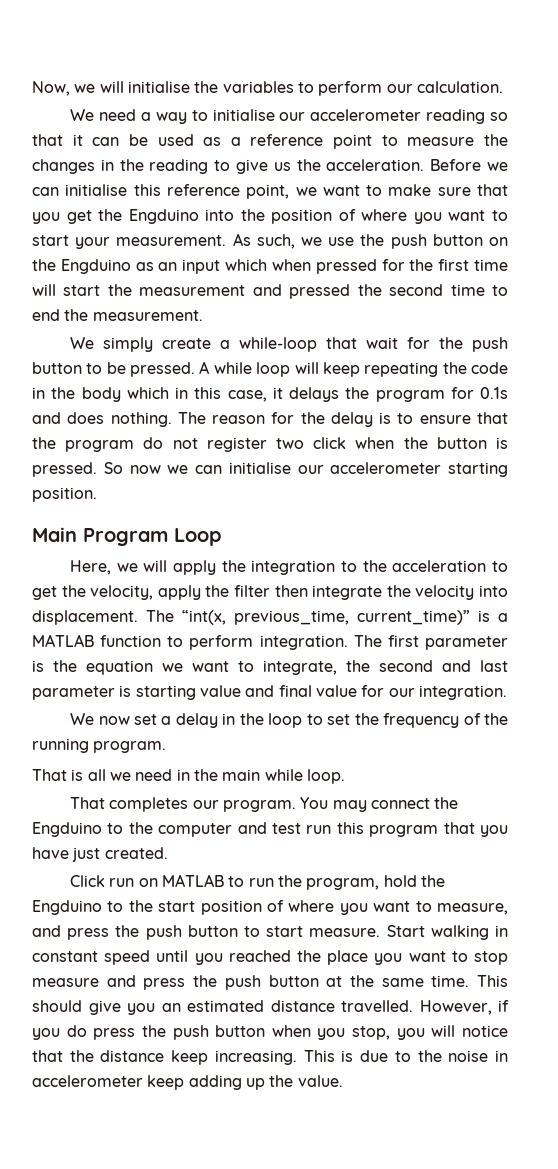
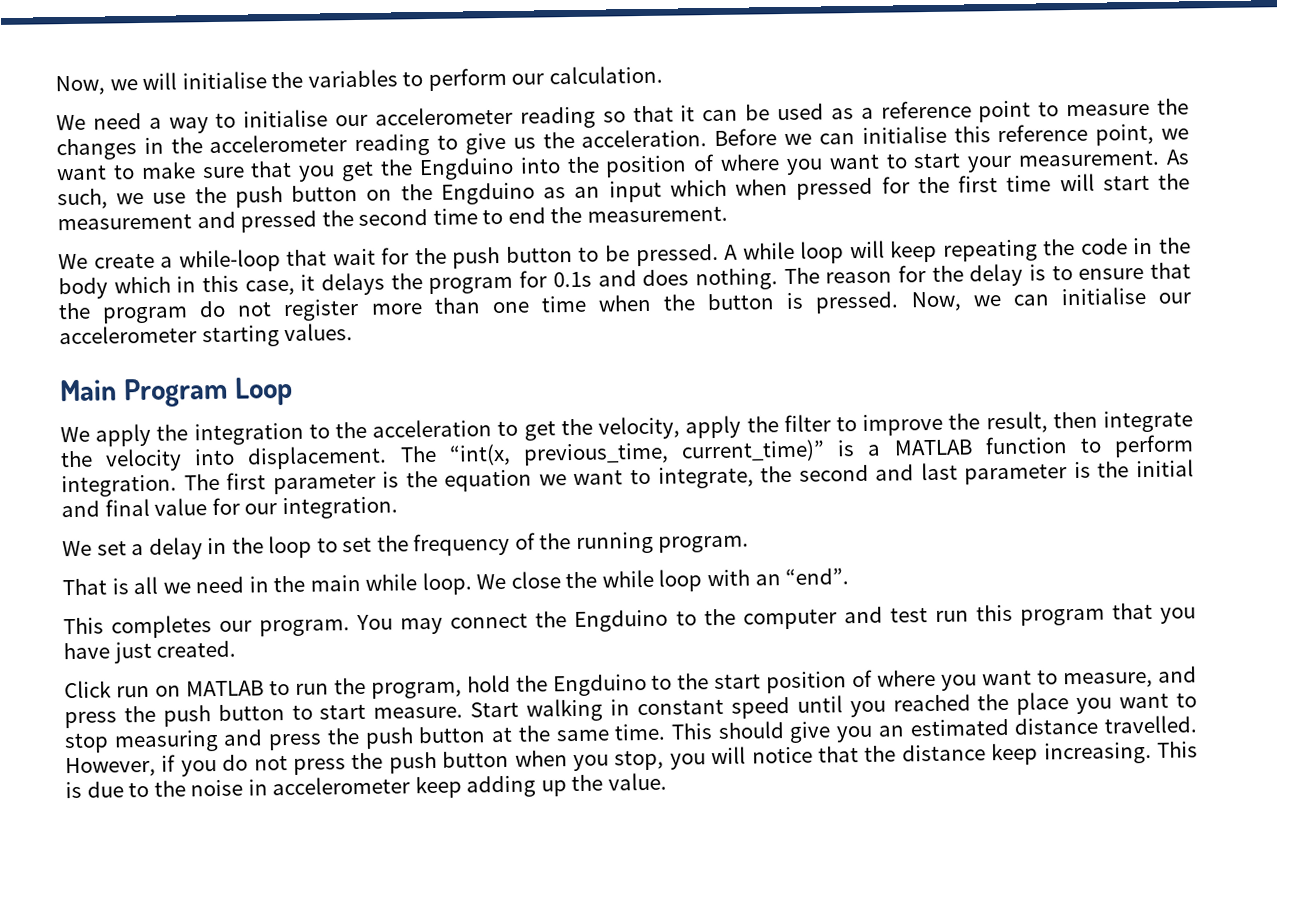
(144, 165) none -> [209,134,348,154] accelerometer
[103,337,154,352] simply -> (88, 261) none
[276,437,347,449] two click -> [370,295,587,315] more than one time
[103,462,161,474] So now -> [910,291,962,312] Now,
[32,487,97,502] position. -> [284,323,354,342] values.
[70,560,168,575] Here, we will -> [60,426,90,443] We
(270, 591) none -> [835,411,1048,436] to improve the result,
[135,685,241,700] starting value -> [1097,459,1194,478] the initial
[98,716,130,725] now -> (92, 548) none
[70,797,106,809] // That -> [476,568,850,592] [63,617,104,635] We close the while loop with an “end”. // This
[32,978,99,987] measure -> [113,729,219,753] measuring
(87, 1031) none -> [253,755,288,771] not

